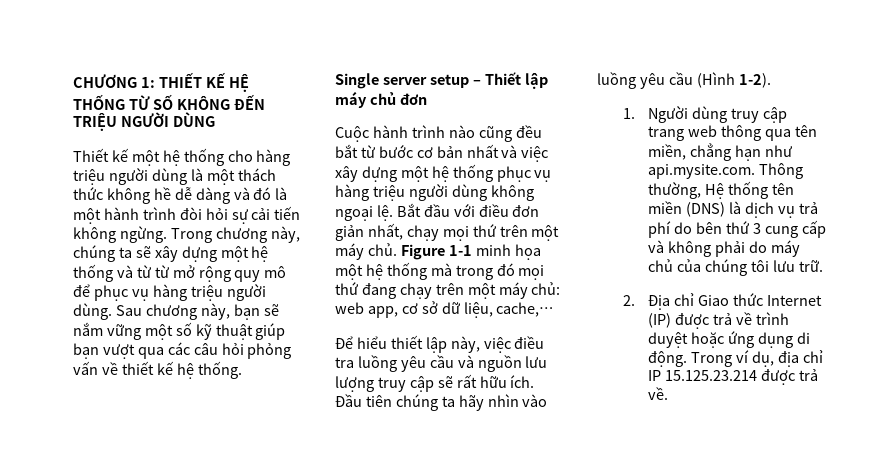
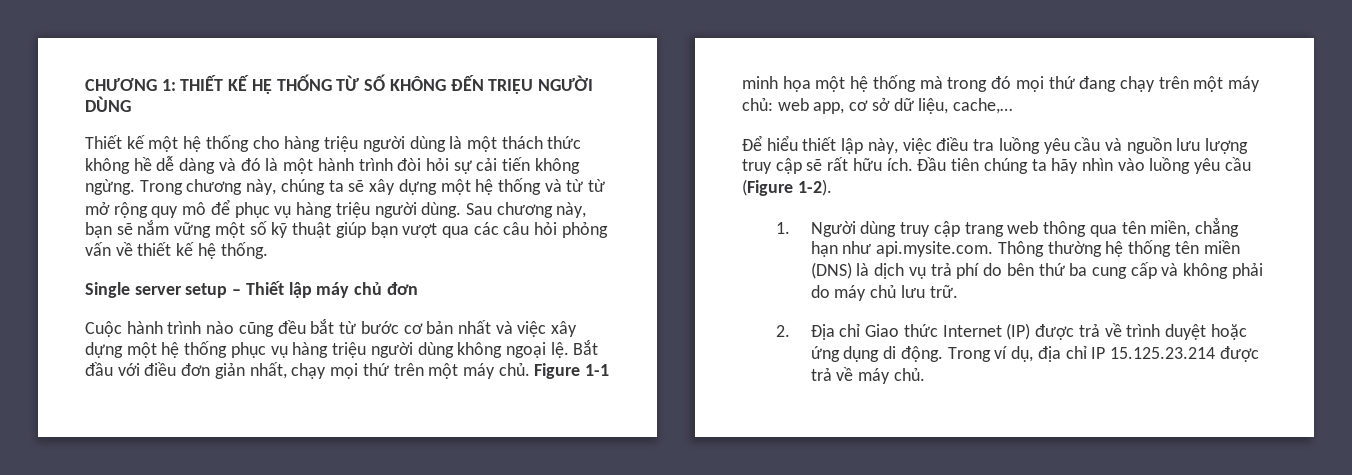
[696,72,735,88] (Hình -> [742,179,793,196] (Figure
[648,182,724,199] thường, Hệ -> [1047,241,1124,257] thường hệ
[752,223,761,234] 3 -> [1069,263,1088,276] ba
[676,259,769,276] của chúng tôi -> (897, 291) none
[648,387,669,400] về. -> [836,367,925,384] về máy chủ.

